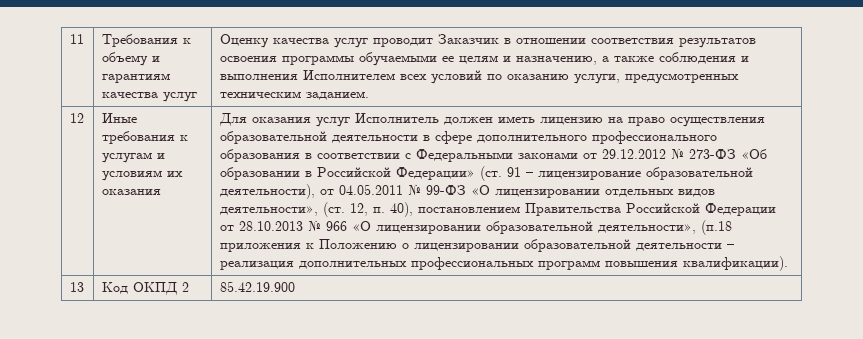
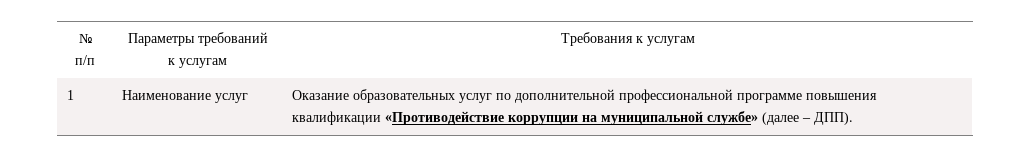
[69,34,84,44] [101,34,191,47] [101,52,160,66] [101,73,170,83] [101,92,197,102] [219,34,756,48] [219,52,749,66] [219,70,739,84] [219,91,369,100] [69,113,84,123] [101,113,137,124] [101,131,188,144] [101,152,165,163] [101,170,183,181] [101,189,161,195] [218,113,765,127] [219,131,717,144] [219,148,767,162] [219,166,753,181] [219,184,715,199] [219,202,776,217] [219,220,732,235] [219,239,734,252] [219,256,788,271] [69,282,84,292] [101,282,189,295] [219,281,295,292] 11 | Требования к объему и гарантиям качества услуг | Оценку качества услуг проводит Заказчик в отношении соответствия результатов освоения программы обучаемыми ее целям и назначению, а также соблюдения и выполнения Исполнителем всех условий по оказанию услуги, предусмотренных техническим заданием. // 12 | Иные требования к услугам и условиям их оказания | Для оказания услуг Исполнитель должен иметь лицензию на право осуществления образовательной деятельности в сфере дополнительного профессионального образования в соответствии с Федеральными законами от 29.12.2012 № 273-ФЗ «Об образовании в Российской Федерации» (ст. 91 – лицензирование образовательной деятельности), от 04.05.2011 № 99-ФЗ «О лицензировании отдельных видов деятельности», (ст. 12, п. 40), постановлением Правительства Российской Федерации от 28.10.2013 № 966 «О лицензировании образовательной деятельности», (п.18 приложения к Положению о лицензировании образовательной деятельности – реализация дополнительных профессиональных программ повышения квалификации). // 13 | Код ОКПД 2 | 85.42.19.900 -> [78,34,92,43] [75,55,95,65] [127,32,268,46] [168,58,227,68] [560,32,695,46] [67,90,75,100] [122,90,249,103] [292,89,878,103] [292,111,854,125] № п/п | Параметры требований к услугам | Требования к услугам // 1 | Наименование услуг | Оказание образовательных услуг по дополнительной профессиональной программе повышения квалификации «Противодействие коррупции на муниципальной службе» (далее – ДПП).

